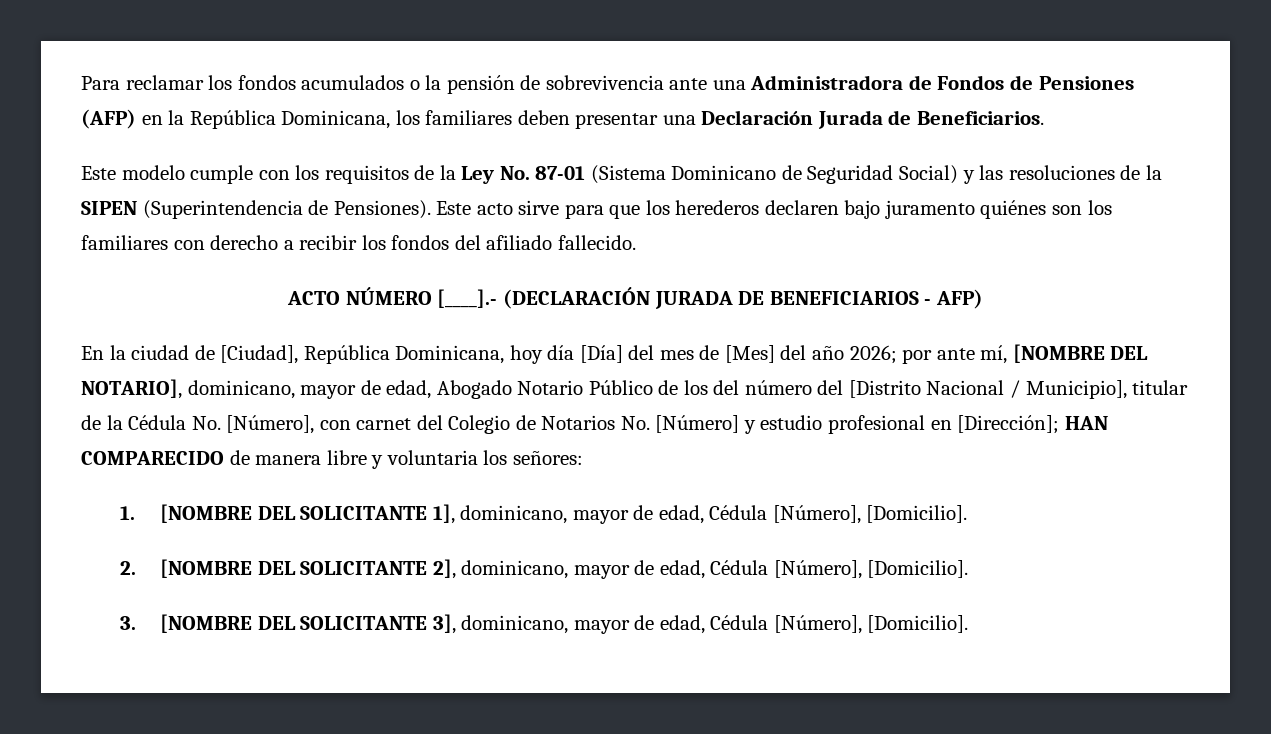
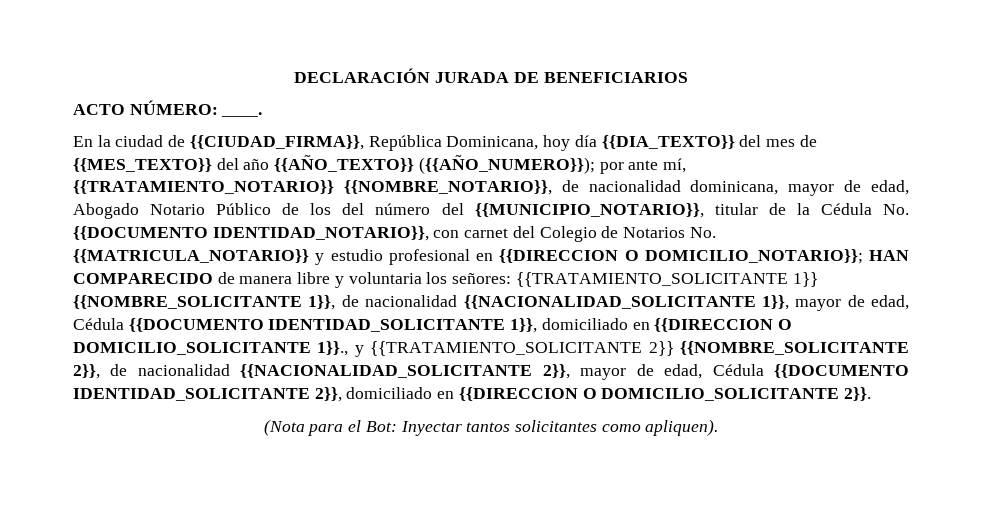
[81,75,1134,94] [81,109,1044,129] [81,165,1162,184] [81,200,1112,219] [81,235,636,250] [287,287,650,309] Para reclamar los fondos acumulados o la pensión de sobrevivencia ante una Administradora de Fondos de Pensiones (AFP) en la República Dominicana, los familiares deben presentar una Declaración Jurada de Beneficiarios. // Este modelo cumple con los requisitos de la Ley No. 87-01 (Sistema Dominicano de Seguridad Social) y las resoluciones de la SIPEN (Superintendencia de Pensiones). Este acto sirve para que los herederos declaren bajo juramento quiénes son los familiares con derecho a recibir los fondos del afiliado fallecido. // ACTO NÚMERO [____].- (DECLARACIÓN -> [294,68,431,83] DECLARACIÓN
[924,289,983,309] - AFP) -> [73,100,263,117] // ACTO NÚMERO: ____.
[220,345,299,364] [Ciudad], -> [189,135,364,150] {{CIUDAD_FIRMA}},
[579,345,623,363] [Día] -> [601,135,735,149] {{DIA_TEXTO}}
[724,345,775,363] [Mes] -> [73,158,212,172] {{MES_TEXTO}}
[849,345,897,364] 2026; -> [274,155,595,174] {{AÑO_TEXTO}} ({{AÑO_NUMERO}});
[1012,344,1149,363] [81,379,295,399] [NOMBRE DEL NOTARIO], dominicano, -> [73,180,779,195] {{TRATAMIENTO_NOTARIO}} {{NOMBRE_NOTARIO}}, de nacionalidad dominicana,
[848,380,1127,399] [Distrito Nacional / Municipio], -> [474,203,704,218] {{MUNICIPIO_NOTARIO}},
[226,415,315,434] [Número], -> [73,226,429,241] {{DOCUMENTO IDENTIDAD_NOTARIO}},
[655,415,740,433] [Número] -> [73,249,309,263] {{MATRICULA_NOTARIO}}
[957,415,1060,434] [Dirección]; -> [499,249,863,264] {{DIRECCION O DOMICILIO_NOTARIO}};
[120,504,968,524] [120,559,969,579] [120,614,969,634] // 1. [NOMBRE DEL SOLICITANTE 1], dominicano, mayor de edad, Cédula [Número], [Domicilio]. // 2. [NOMBRE DEL SOLICITANTE 2], dominicano, mayor de edad, Cédula [Número], [Domicilio]. // 3. [NOMBRE DEL SOLICITANTE 3], dominicano, mayor de edad, Cédula [Número], [Domicilio]. -> [515,272,818,287] [73,295,909,311] [73,318,793,333] [73,341,909,357] [73,364,910,380] [73,387,872,402] [263,419,719,436] {{TRATAMIENTO_SOLICITANTE 1}} {{NOMBRE_SOLICITANTE 1}}, de nacionalidad {{NACIONALIDAD_SOLICITANTE 1}}, mayor de edad, Cédula {{DOCUMENTO IDENTIDAD_SOLICITANTE 1}}, domiciliado en {{DIRECCION O DOMICILIO_SOLICITANTE 1}}., y {{TRATAMIENTO_SOLICITANTE 2}} {{NOMBRE_SOLICITANTE 2}}, de nacionalidad {{NACIONALIDAD_SOLICITANTE 2}}, mayor de edad, Cédula {{DOCUMENTO IDENTIDAD_SOLICITANTE 2}}, domiciliado en {{DIRECCION O DOMICILIO_SOLICITANTE 2}}. // (Nota para el Bot: Inyectar tantos solicitantes como apliquen).

